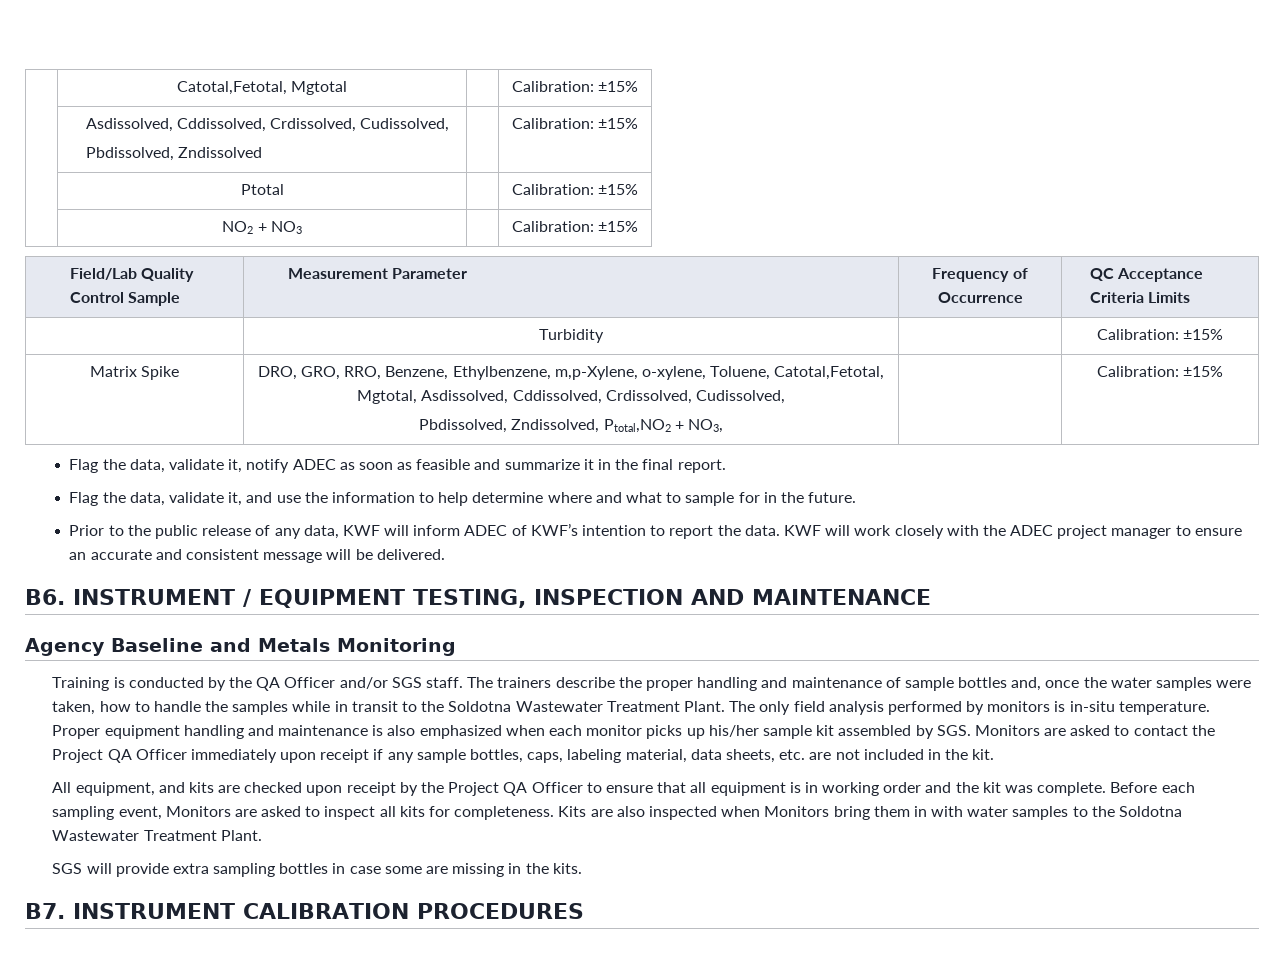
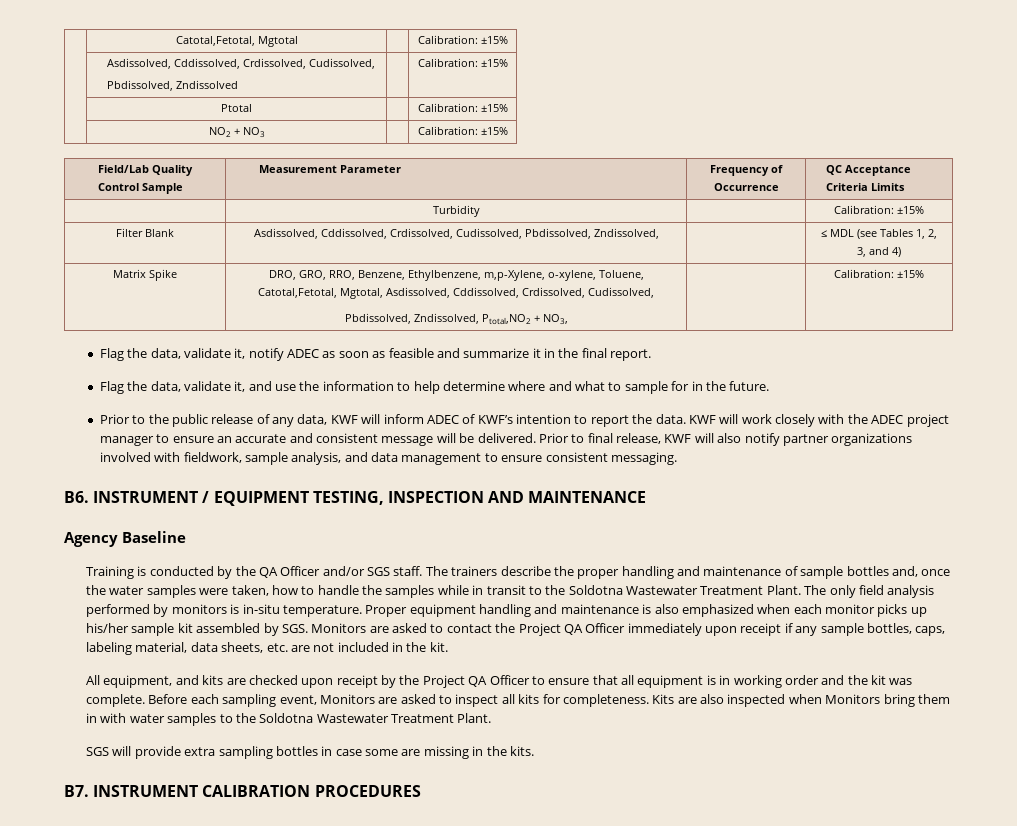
(1224, 334) none -> [116,228,174,237] [253,228,659,239] [821,229,937,239] [857,247,901,257] // Filter Blank | Asdissolved, Cddissolved, Crdissolved, Cudissolved, Pbdissolved, Zndissolved, | | ≤ MDL (see Tables 1, 2, // 3, and 4)
(445, 554) none -> [538,433,913,446] [99,452,677,465] Prior to final release, KWF will also notify partner organizations involved with fieldwork, sample analysis, and data management to ensure consistent messaging.
[210,638,456,656] and Metals Monitoring -> (186, 537) none

